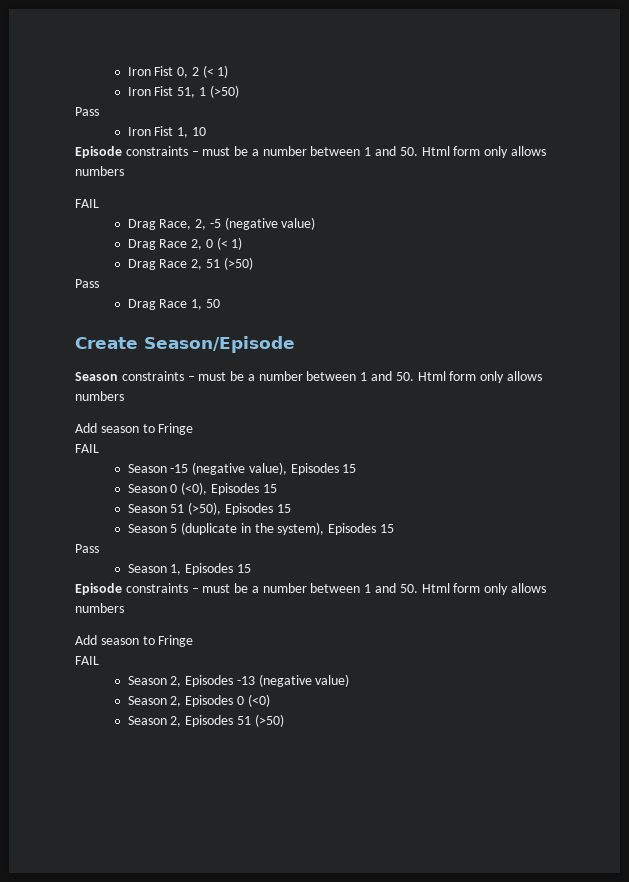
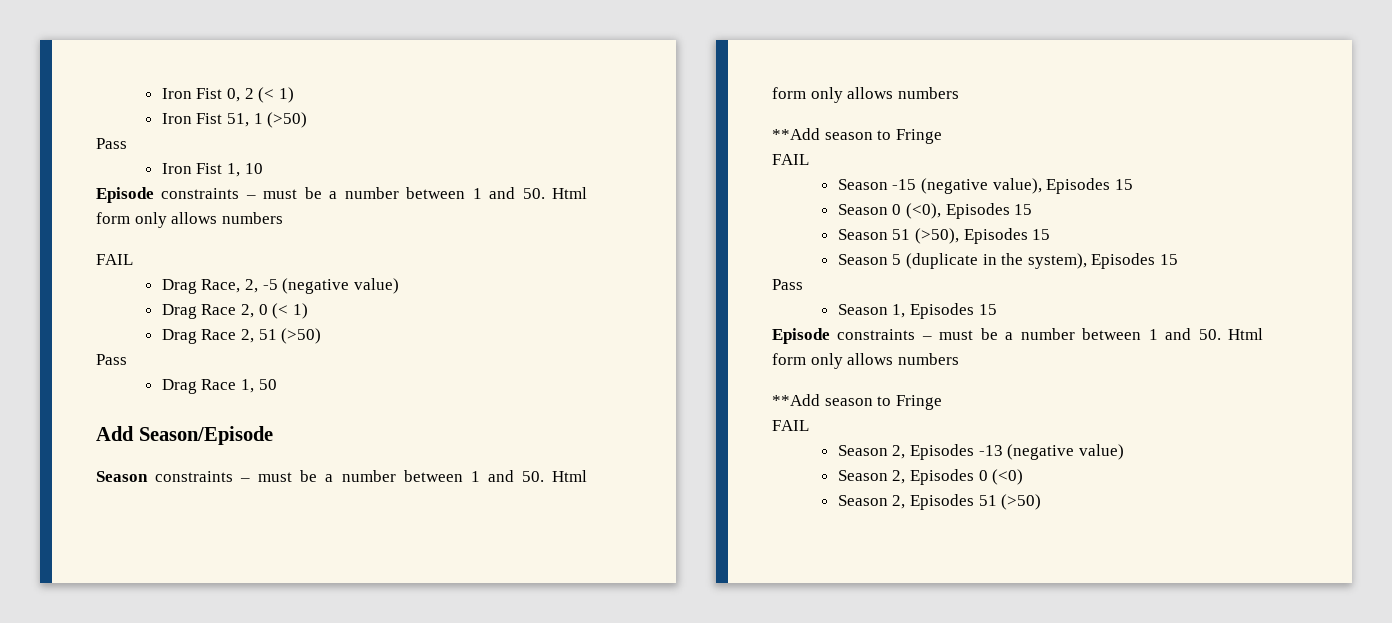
[75,337,138,349] Create -> [96,426,134,441] Add
[75,423,97,433] Add -> [772,128,820,140] **Add
[75,635,97,645] Add -> [772,394,820,406] **Add

